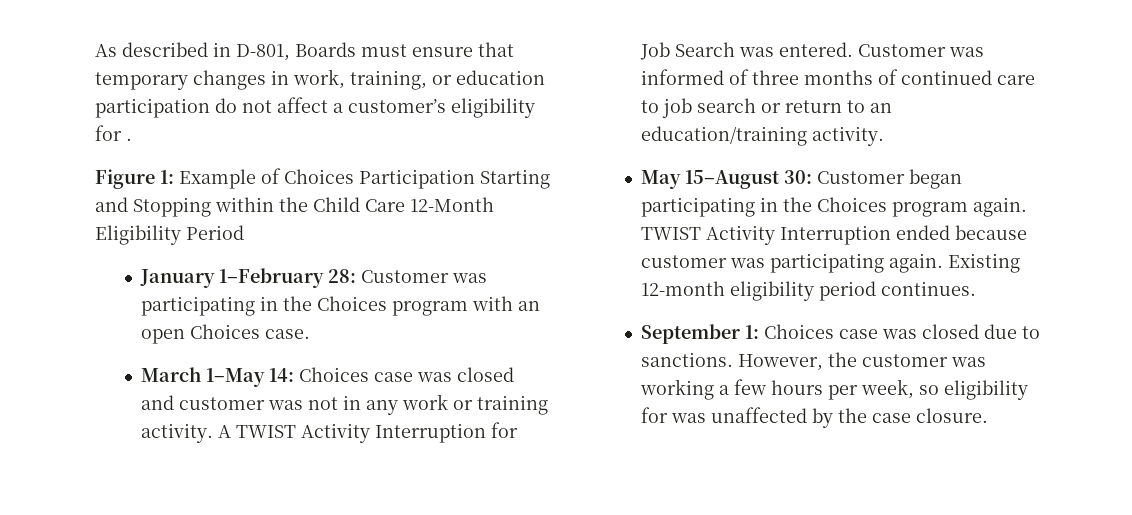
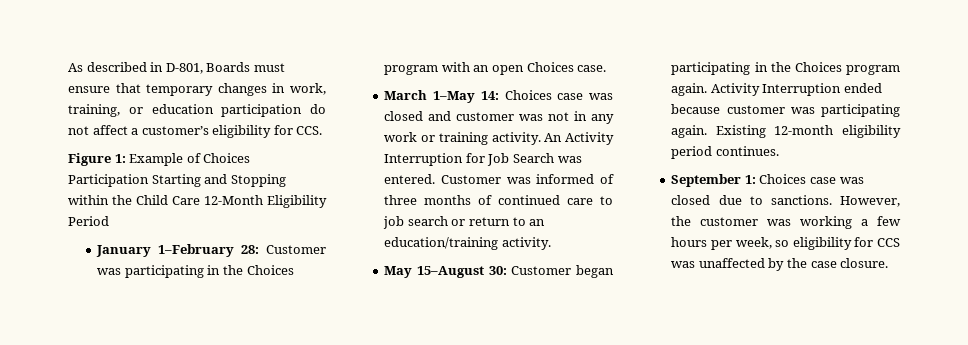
[126,138,132,141] . -> [296,126,323,135] CCS.
[218,425,297,438] A TWIST -> [544,133,563,142] An
[641,227,702,240] TWIST -> (708, 89) none
(669, 415) none -> [877,238,900,247] CCS

